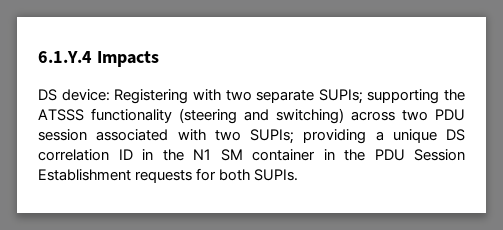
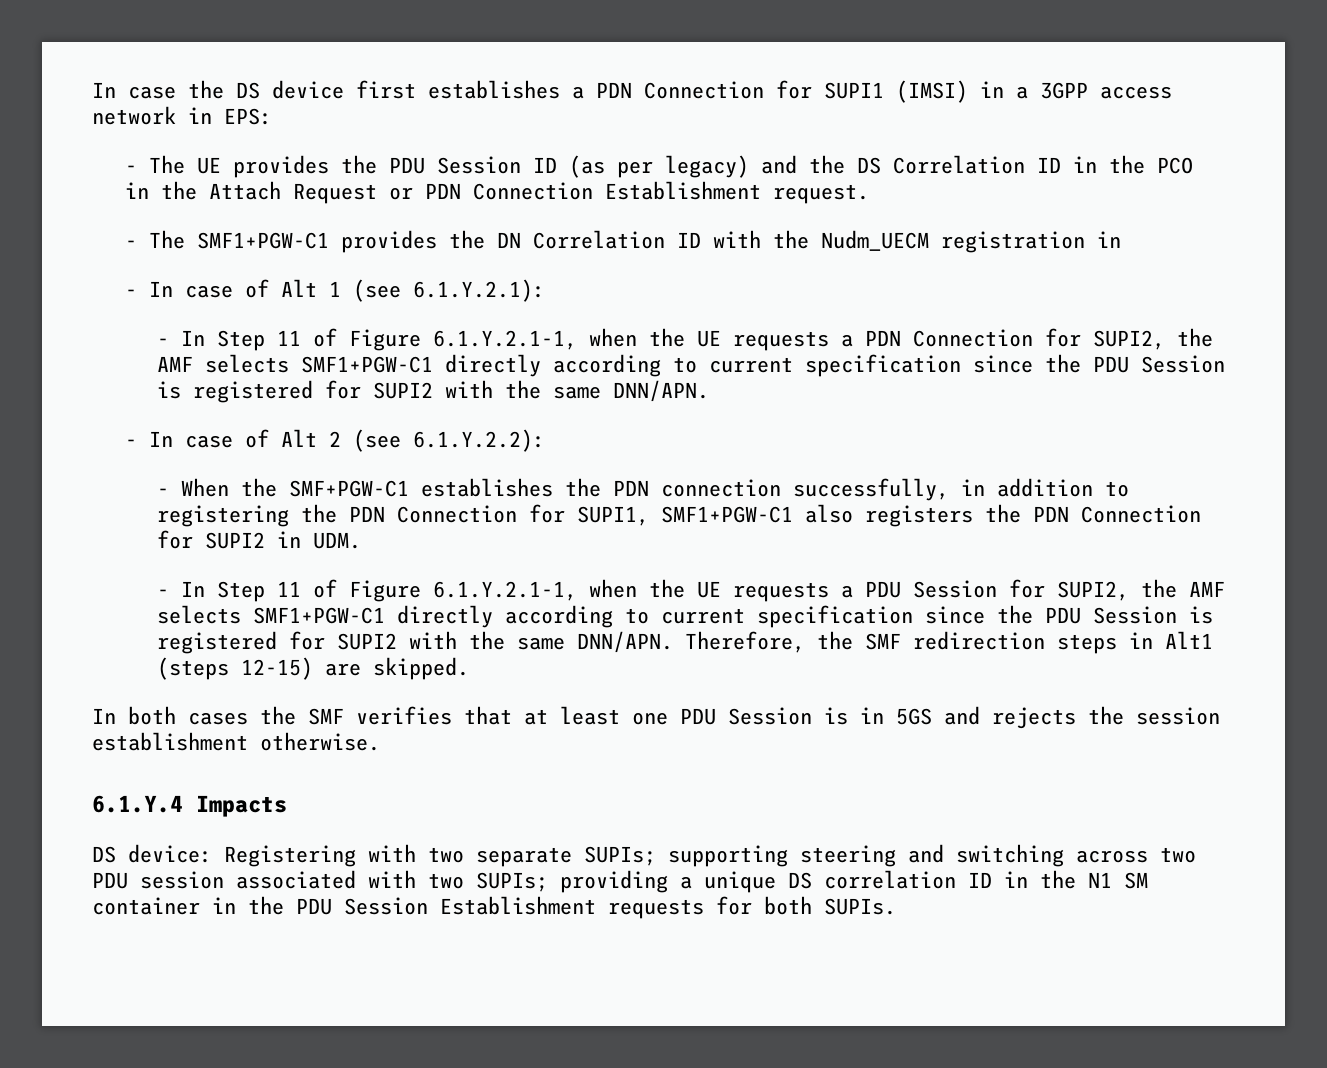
(38, 57) none -> [92,80,1172,103] [92,106,272,125] [124,155,1193,178] [124,181,869,204] [124,230,1121,253] [124,279,545,302] [157,328,1214,351] [157,354,1226,377] [157,380,710,403] [124,429,545,452] [157,478,1130,501] [157,504,1202,527] [157,530,362,549] [157,579,1226,602] [157,605,1214,628] [157,631,1214,654] [157,657,470,680] [92,706,1220,729] [92,732,380,751] In case the DS device first establishes a PDN Connection for SUPI1 (IMSI) in a 3GPP access network in EPS: // - The UE provides the PDU Session ID (as per legacy) and the DS Correlation ID in the PCO in the Attach Request or PDN Connection Establishment request. // - The SMF1+PGW-C1 provides the DN Correlation ID with the Nudm_UECM registration in // - In case of Alt 1 (see 6.1.Y.2.1): // - In Step 11 of Figure 6.1.Y.2.1-1, when the UE requests a PDN Connection for SUPI2, the AMF selects SMF1+PGW-C1 directly according to current specification since the PDU Session is registered for SUPI2 with the same DNN/APN. // - In case of Alt 2 (see 6.1.Y.2.2): // - When the SMF+PGW-C1 establishes the PDN connection successfully, in addition to registering the PDN Connection for SUPI1, SMF1+PGW-C1 also registers the PDN Connection for SUPI2 in UDM. // - In Step 11 of Figure 6.1.Y.2.1-1, when the UE requests a PDU Session for SUPI2, the AMF selects SMF1+PGW-C1 directly according to current specification since the PDU Session is registered for SUPI2 with the same DNN/APN. Therefore, the SMF redirection steps in Alt1 (steps 12-15) are skipped. // In both cases the SMF verifies that at least one PDU Session is in 5GS and rejects the session establishment otherwise. //
[444,89,465,101] [38,108,344,124] the ATSSS functionality (steering and switching) -> [800,844,1064,867] steering and switching

